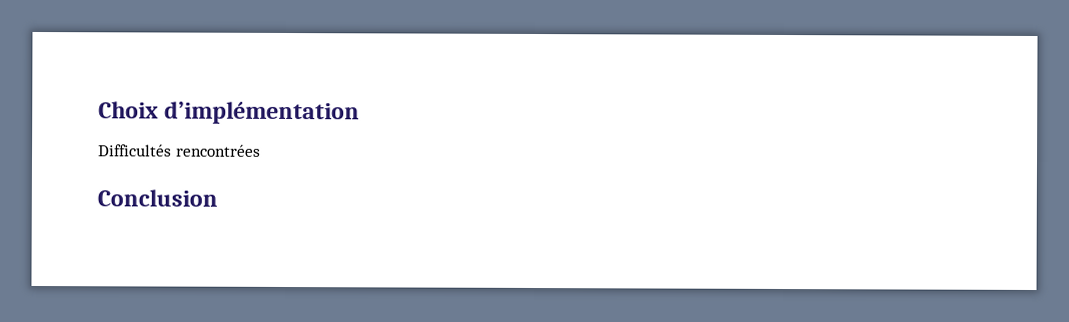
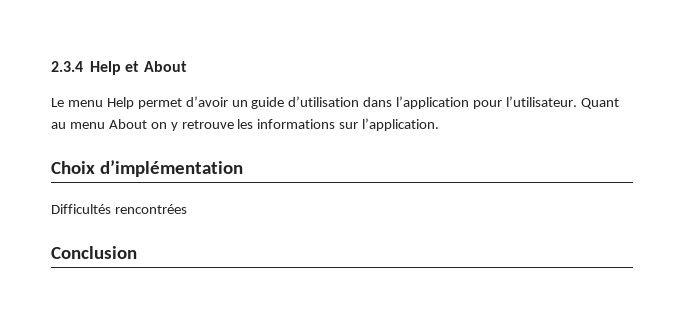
(98, 110) none -> [51,61,187,75] [51,96,619,109] [51,118,440,131] 2.3.4 Help et About // Le menu Help permet d’avoir un guide d’utilisation dans l’application pour l’utilisateur. Quant au menu About on y retrouve les informations sur l’application. //

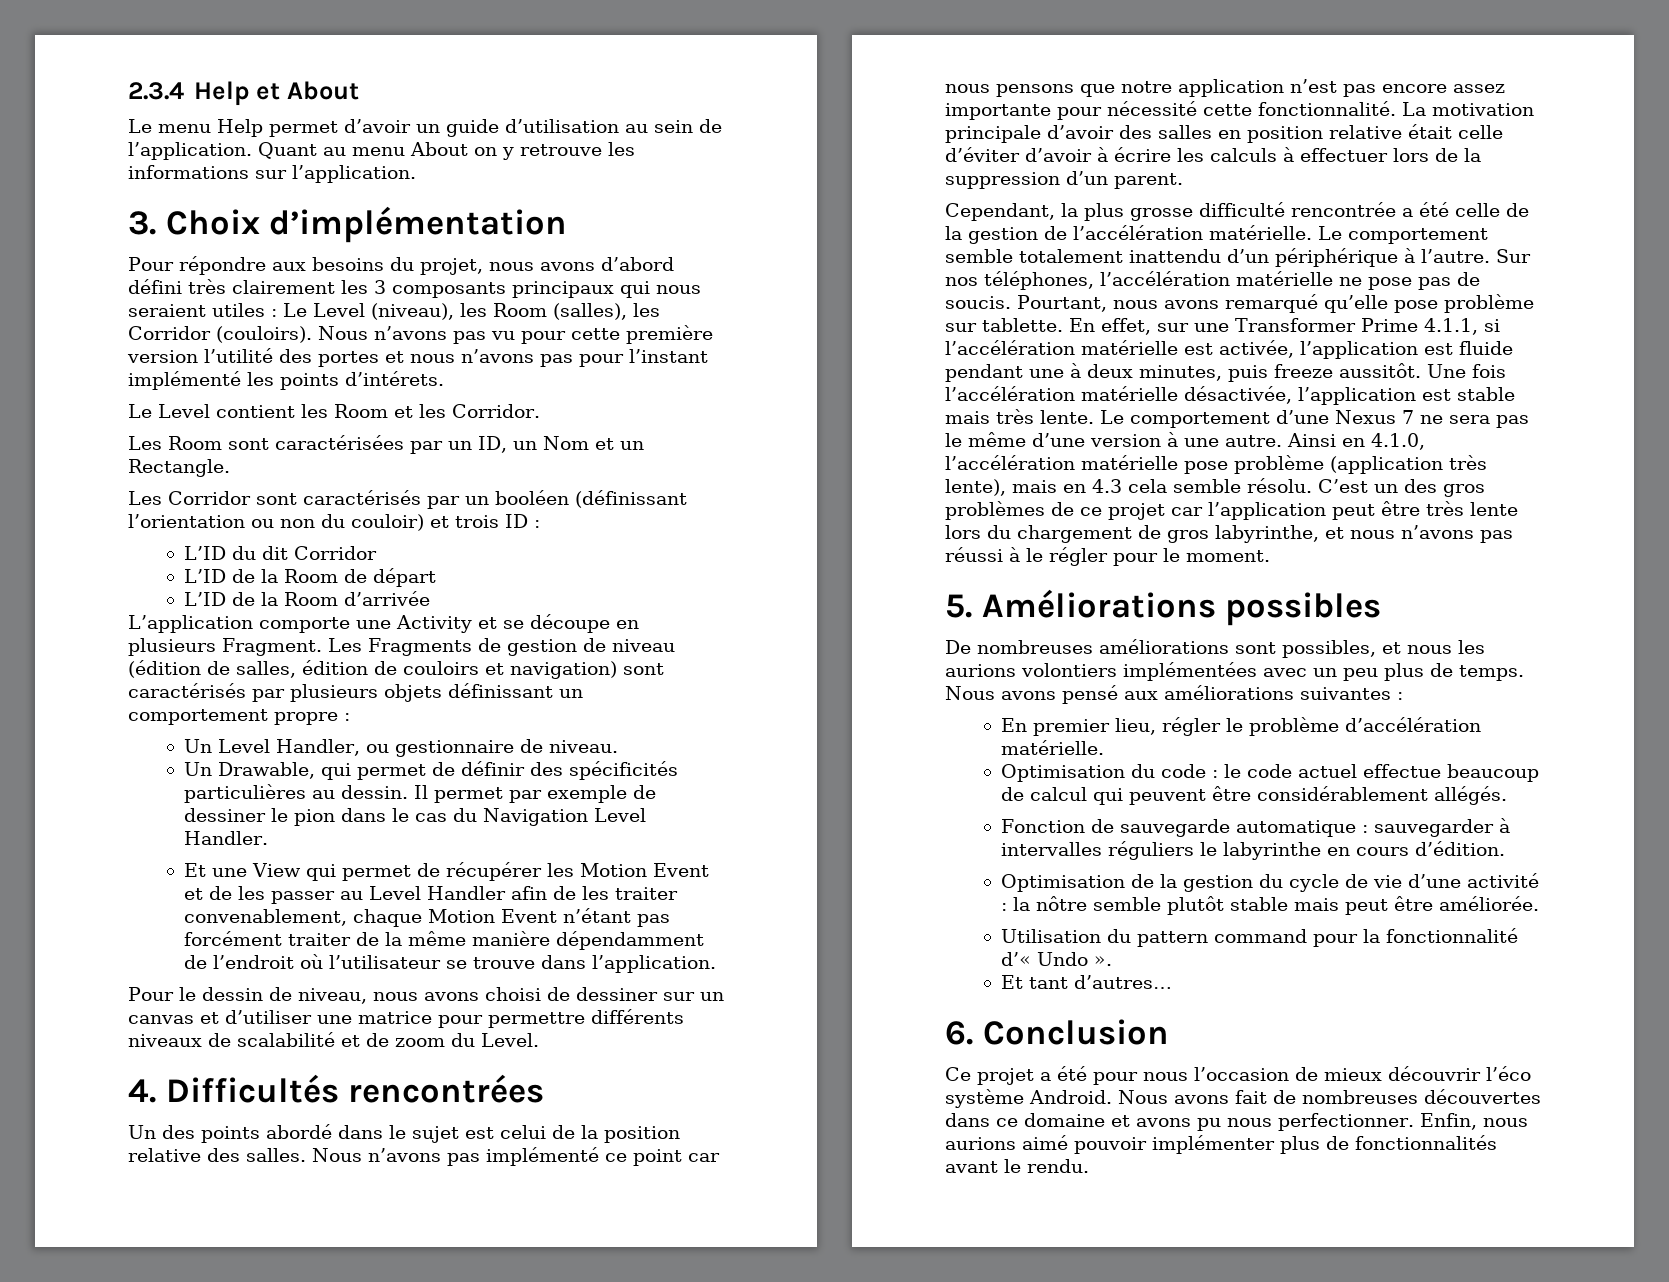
[363,96,578,109] dans l’application pour l’utilisateur. -> [625,119,722,133] [128,142,252,160] au sein de l’application.
(440, 124) none -> [128,211,156,235] 3.
[51,204,187,214] [51,246,137,259] Difficultés rencontrées // Conclusion -> [128,256,674,275] [128,279,701,298] [128,303,660,320] [128,325,713,344] [127,348,708,367] [128,371,444,390] [128,404,540,418] [128,435,644,454] [128,459,230,477] [128,490,687,509] [128,514,540,531] [184,546,378,560] [184,568,437,587] [184,591,431,606] [128,614,639,633] [128,638,675,656] [128,660,664,679] [128,683,583,702] [128,709,350,725] [184,739,619,757] [184,761,679,780] [184,784,657,803] [184,808,647,826] [184,831,269,845] [184,862,710,881] [184,886,679,904] [184,908,671,927] [184,931,705,950] [184,954,717,973] [128,987,724,1004] [128,1009,684,1028] [128,1032,539,1047] [128,1074,544,1103] [128,1124,680,1143] [128,1147,720,1166] [945,79,1505,97] [945,101,1534,120] [945,124,1503,143] [945,147,1481,162] [945,171,1183,189] [945,202,1529,221] [945,225,1488,244] [945,248,1531,267] [945,271,1480,290] [945,294,1534,313] [945,318,1500,335] [945,340,1513,359] [945,363,1506,382] [945,386,1515,405] [945,409,1529,428] [945,432,1425,450] [945,455,1487,474] [945,478,1485,497] [945,501,1518,520] [945,525,1513,543] [945,547,1270,566] [945,589,1381,626] [945,639,1485,658] [945,662,1524,681] [945,685,1403,704] [1001,717,1482,736] [1001,740,1105,755] [1001,764,1540,782] [1001,786,1508,805] [1001,818,1511,837] [1001,841,1506,860] [1001,873,1540,892] [1001,896,1540,915] [1001,928,1519,947] [1001,952,1113,966] [1001,975,1173,989] [945,1019,1169,1045] [945,1066,1531,1085] [945,1089,1541,1108] [945,1113,1528,1131] [945,1135,1497,1154] [945,1159,1089,1173] Pour répondre aux besoins du projet, nous avons d’abord défini très clairement les 3 composants principaux qui nous seraient utiles : Le Level (niveau), les Room (salles), les Corridor (couloirs). Nous n’avons pas vu pour cette première version l’utilité des portes et nous n’avons pas pour l’instant implémenté les points d’intérets. // Le Level contient les Room et les Corridor. // Les Room sont caractérisées par un ID, un Nom et un Rectangle. // Les Corridor sont caractérisés par un booléen (définissant l’orientation ou non du couloir) et trois ID : // L’ID du dit Corridor // L’ID de la Room de départ // L’ID de la Room d’arrivée // L’application comporte une Activity et se découpe en plusieurs Fragment. Les Fragments de gestion de niveau (édition de salles, édition de couloirs et navigation) sont caractérisés par plusieurs objets définissant un comportement propre : // Un Level Handler, ou gestionnaire de niveau. // Un Drawable, qui permet de définir des spécificités particulières au dessin. Il permet par exemple de dessiner le pion dans le cas du Navigation Level Handler. // Et une View qui permet de récupérer les Motion Event et de les passer au Level Handler afin de les traiter convenablement, chaque Motion Event n’étant pas forcément traiter de la même manière dépendamment de l’endroit où l’utilisateur se trouve dans l’application. // Pour le dessin de niveau, nous avons choisi de dessiner sur un canvas et d’utiliser une matrice pour permettre différents niveaux de scalabilité et de zoom du Level. // 4. Difficultés rencontrées // Un des points abordé dans le sujet est celui de la position relative des salles. Nous n’avons pas implémenté ce point car nous pensons que notre application n’est pas encore assez importante pour nécessité cette fonctionnalité. La motivation principale d’avoir des salles en position relative était celle d’éviter d’avoir à écrire les calculs à effectuer lors de la suppression d’un parent. // Cependant, la plus grosse difficulté rencontrée a été celle de la gestion de l’accélération matérielle. Le comportement semble totalement inattendu d’un périphérique à l’autre. Sur nos téléphones, l’accélération matérielle ne pose pas de soucis. Pourtant, nous avons remarqué qu’elle pose problème sur tablette. En effet, sur une Transformer Prime 4.1.1, si l’accélération matérielle est activée, l’application est fluide pendant une à deux minutes, puis freeze aussitôt. Une fois l’accélération matérielle désactivée, l’application est stable mais très lente. Le comportement d’une Nexus 7 ne sera pas le même d’une version à une autre. Ainsi en 4.1.0, l’accélération matérielle pose problème (application très lente), mais en 4.3 cela semble résolu. C’est un des gros problèmes de ce projet car l’application peut être très lente lors du chargement de gros labyrinthe, et nous n’avons pas réussi à le régler pour le moment. // 5. Améliorations possibles // De nombreuses améliorations sont possibles, et nous les aurions volontiers implémentées avec un peu plus de temps. Nous avons pensé aux améliorations suivantes : // En premier lieu, régler le problème d’accélération matérielle. // Optimisation du code : le code actuel effectue beaucoup de calcul qui peuvent être considérablement allégés. // Fonction de sauvegarde automatique : sauvegarder à intervalles réguliers le labyrinthe en cours d’édition. // Optimisation de la gestion du cycle de vie d’une activité : la nôtre semble plutôt stable mais peut être améliorée. // Utilisation du pattern command pour la fonctionnalité d’« Undo ». // Et tant d’autres… // 6. Conclusion // Ce projet a été pour nous l’occasion de mieux découvrir l’éco système Android. Nous avons fait de nombreuses découvertes dans ce domaine et avons pu nous perfectionner. Enfin, nous aurions aimé pouvoir implémenter plus de fonctionnalités avant le rendu.

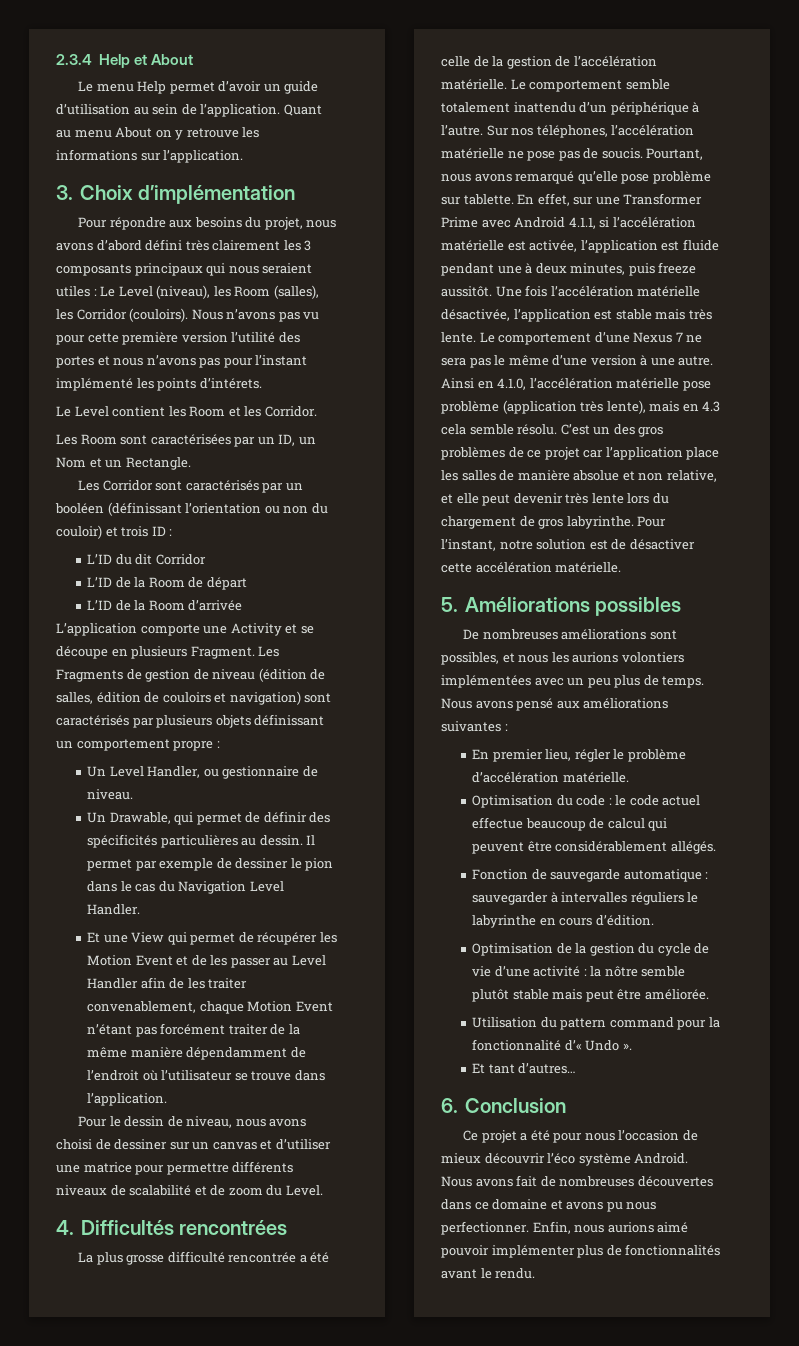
[128,1124,680,1143] [128,1147,720,1166] [945,79,1505,97] [945,101,1534,120] [945,124,1503,143] [945,147,1481,162] [945,171,1183,189] [945,203,1078,221] Un des points abordé dans le sujet est celui de la position relative des salles. Nous n’avons pas implémenté ce point car nous pensons que notre application n’est pas encore assez importante pour nécessité cette fonctionnalité. La motivation principale d’avoir des salles en position relative était celle d’éviter d’avoir à écrire les calculs à effectuer lors de la suppression d’un parent. // Cependant, la -> [78,1252,94,1263] La
(1418, 325) none -> [481,217,566,228] avec Android
[1332,501,1420,520] peut être -> [686,447,720,460] [441,470,717,482] [441,493,563,506] place les salles de manière absolue et non relative, et elle peut devenir
[1215,525,1513,543] [945,547,1270,566] labyrinthe, et nous n’avons pas réussi à le régler pour le moment. -> [566,516,667,529] [441,539,695,551] [441,562,622,573] labyrinthe. Pour l’instant, notre solution est de désactiver cette accélération matérielle.

